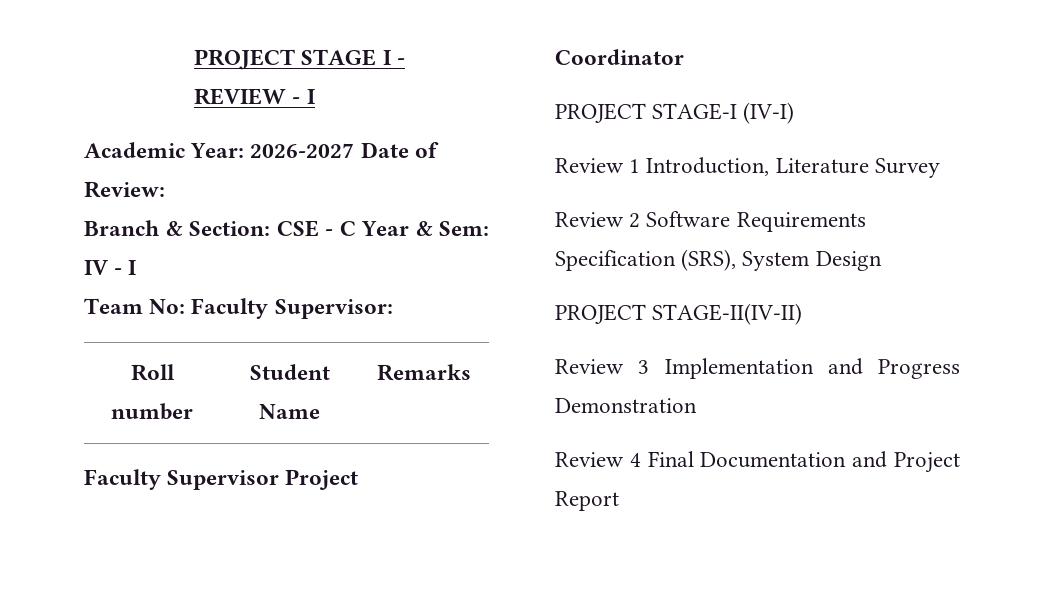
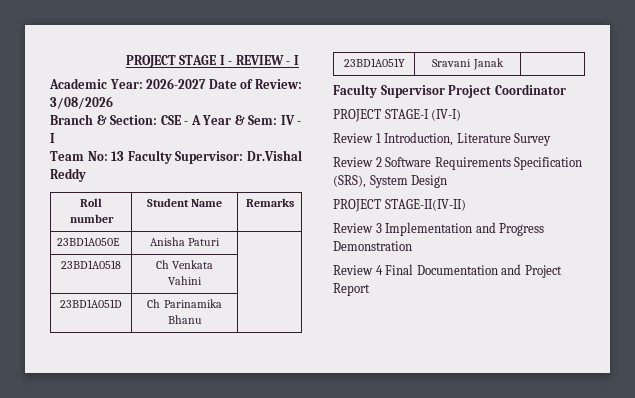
(165, 189) none -> [50,96,113,109] 3/08/2026
[339,221,356,236] C -> [190,115,201,125] A
(186, 306) none -> [111,151,125,161] 13
(393, 309) none -> [246,150,302,161] [50,168,86,182] Dr.Vishal Reddy
(471, 372) none -> [57,237,121,246] [149,237,221,246] [61,260,121,269] [155,260,214,269] [168,276,202,285] [60,299,122,308] [147,299,222,308] [167,315,202,324] [343,58,405,67] [432,58,504,70] // 23BD1A050E | Anisha Paturi | // 23BD1A0518 | Ch Venkata Vahini | // 23BD1A051D | Ch Parinamika Bhanu | // 23BD1A051Y | Sravani Janak |

